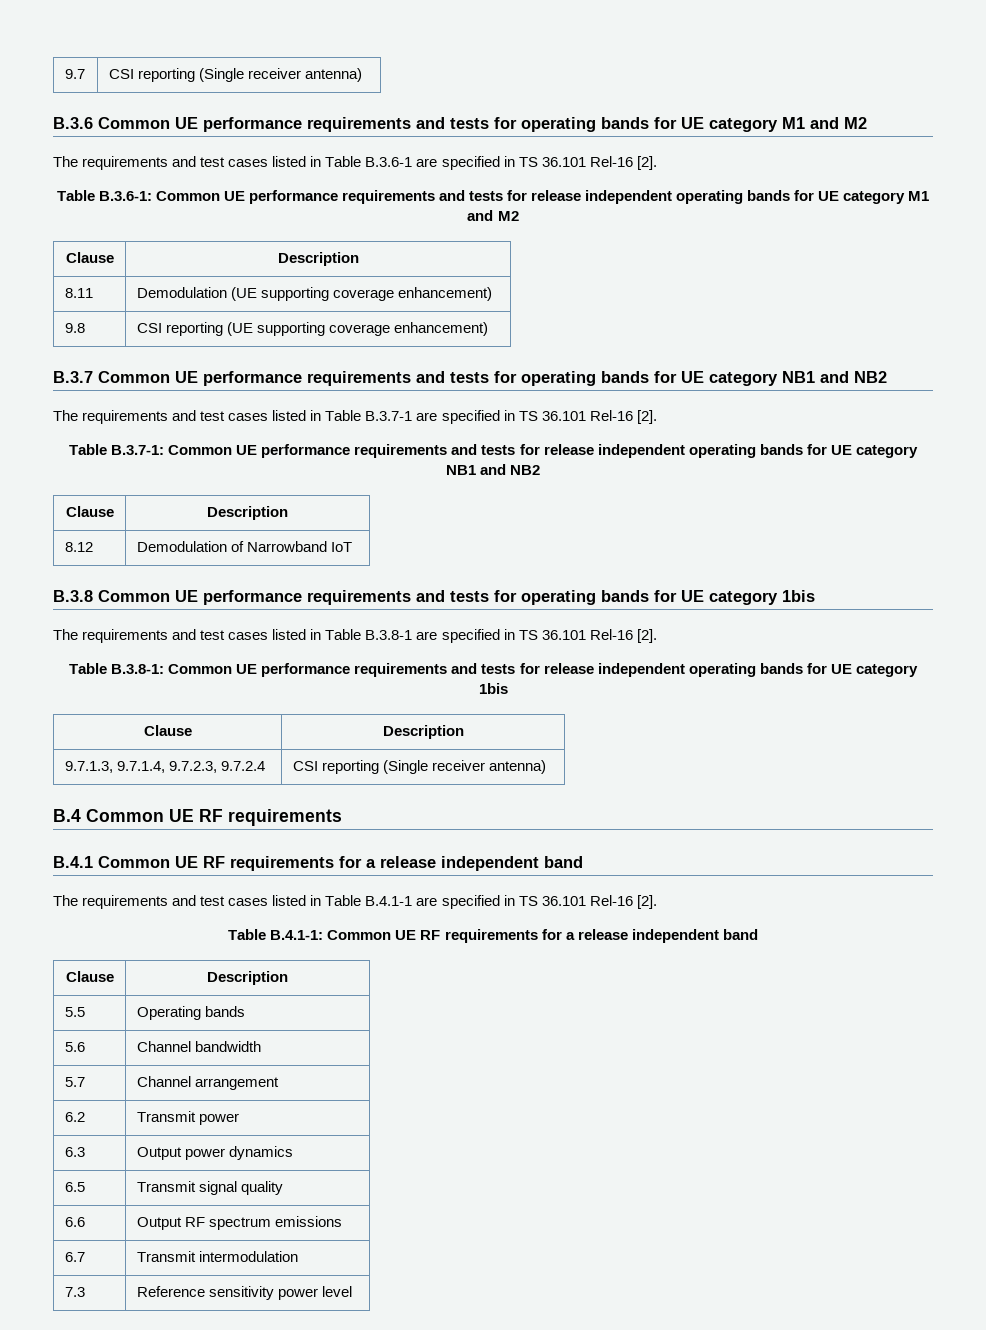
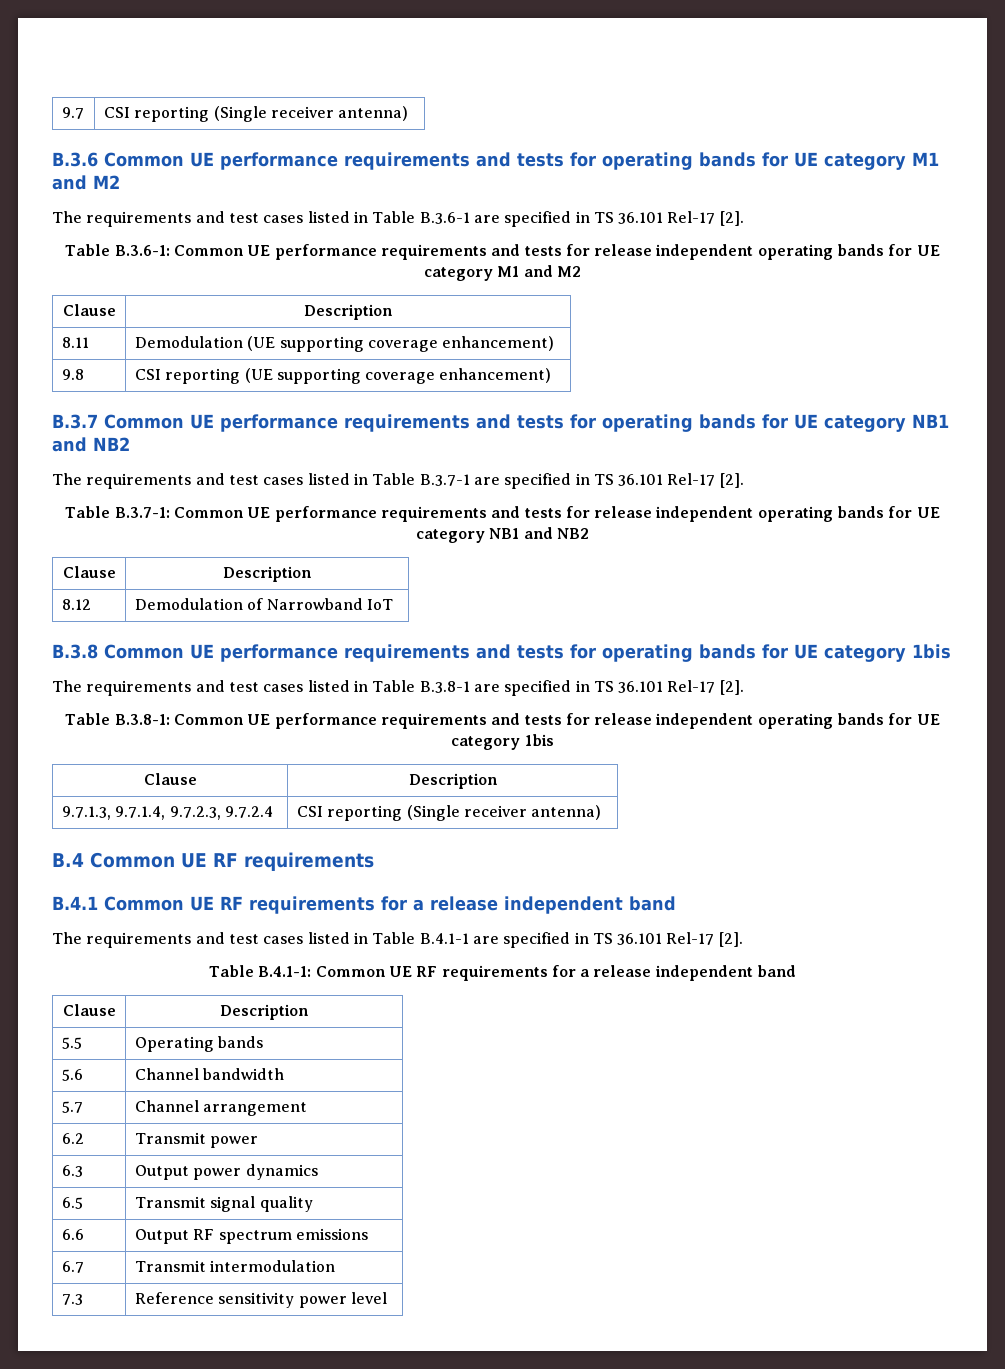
[589,156,633,167] Rel-16 -> [667,211,716,224] Rel-17
[589,410,633,421] Rel-16 -> [667,473,716,486] Rel-17
[589,629,633,640] Rel-16 -> [667,680,716,693] Rel-17
[589,895,633,906] Rel-16 -> [666,932,715,945] Rel-17

